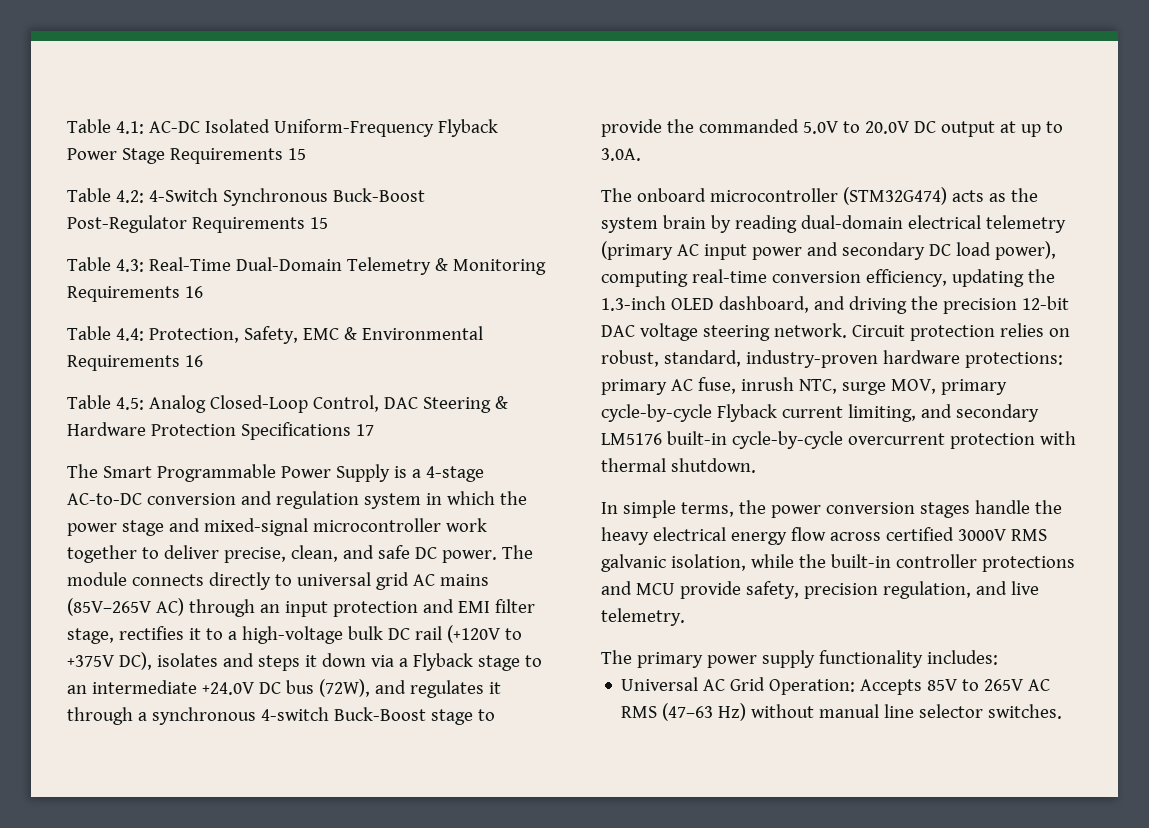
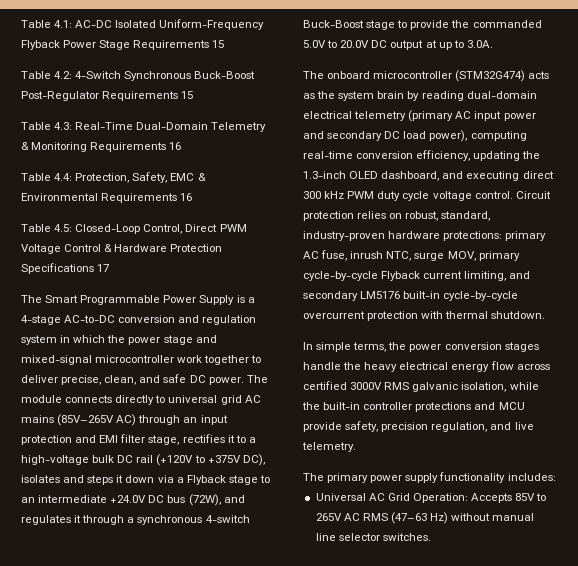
[148,395,206,413] Analog -> (73, 228) none
[383,397,491,413] DAC Steering -> [185,224,247,232] [21,244,102,254] Direct PWM Voltage Control
[848,296,1069,314] [601,323,847,341] driving the precision 12-bit DAC voltage steering network. -> [466,171,554,181] [303,191,513,201] executing direct 300 kHz PWM duty cycle voltage control.

